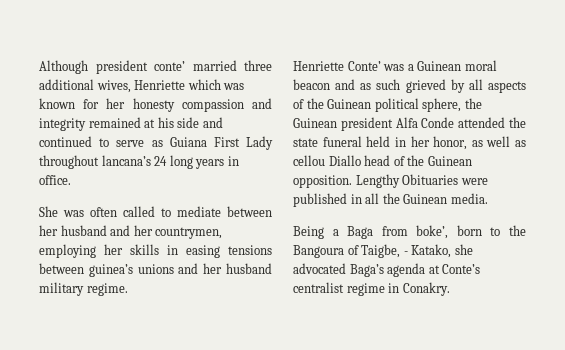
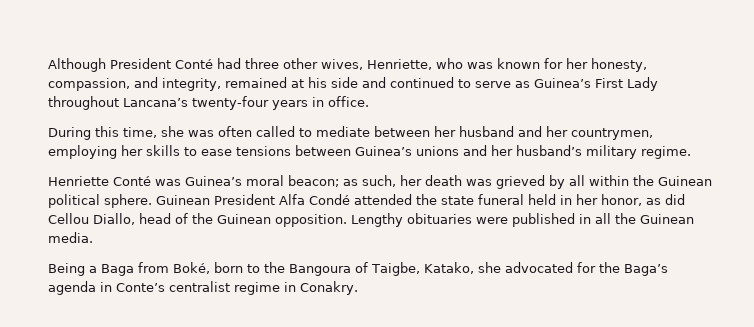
[95,60,272,74] [39,79,245,93] [39,98,272,112] [39,118,86,131] president conte’ married three additional wives, Henriette which was known for her honesty compassion and integrity -> [110,58,647,72] [48,77,221,91] President Conté had three other wives, Henriette, who was known for her honesty, compassion, and integrity,
[169,137,207,147] Guiana -> [534,78,591,88] Guinea’s
[101,155,193,169] lancana’s 24 long -> [123,96,269,110] Lancana’s twenty-four
[39,206,58,217] She -> [48,126,184,140] During this time, she
[167,245,220,258] in easing -> [184,147,232,156] to ease
[88,264,133,277] guinea’s -> [355,146,412,156] Guinea’s
[226,263,272,274] husband -> [516,145,582,156] husband’s
[347,60,497,71] [293,79,401,90] Conte’ was a Guinean moral beacon and as such -> [113,175,492,187] Conté was Guinea’s moral beacon; as such, her death was
[488,81,526,93] [293,99,304,109] aspects of -> [589,175,629,186] within
[422,98,482,112] [293,117,455,131] sphere, the Guinean president Alfa Conde -> [104,194,350,208] sphere. Guinean President Alfa Condé
[486,136,526,147] [293,155,361,166] well as cellou Diallo -> [665,194,685,205] [48,213,135,225] did Cellou Diallo,
[402,174,459,185] Obituaries -> [407,213,472,224] obituaries
[416,225,449,239] boke’, -> [173,262,210,274] Boké,
[403,251,408,255] - -> (420, 269) none
(346, 268) none -> [576,262,620,273] for the
[428,265,440,274] at -> [100,282,112,292] in

